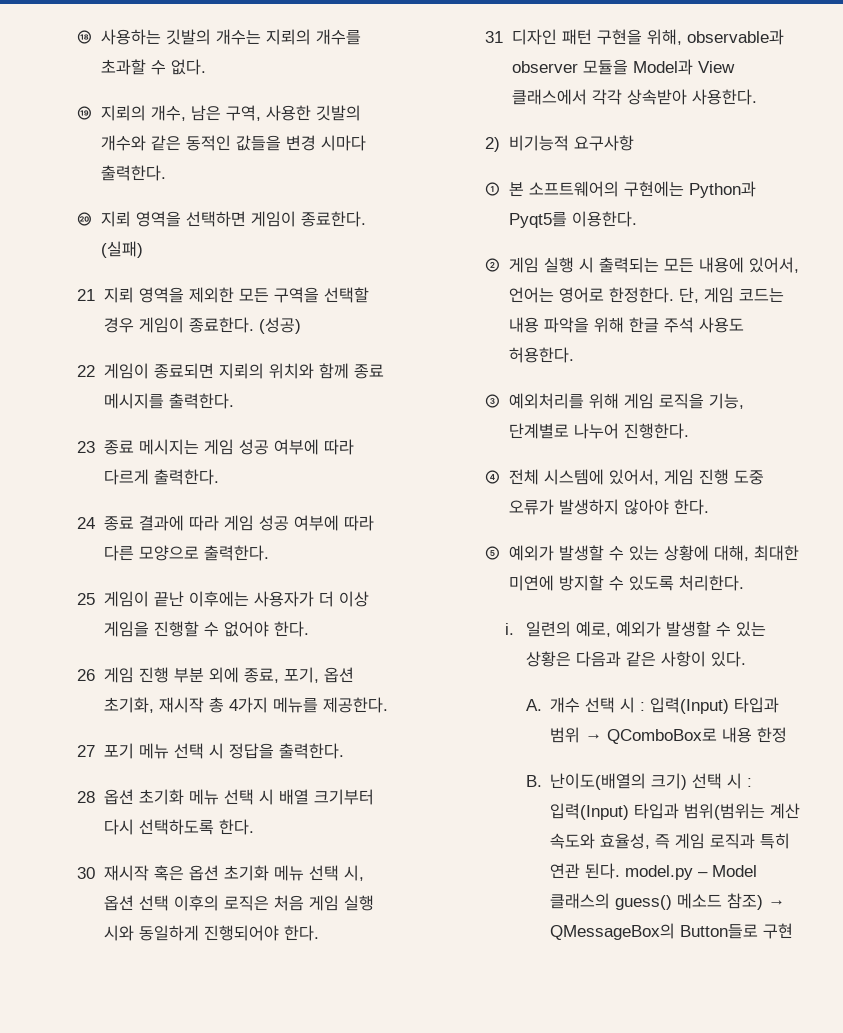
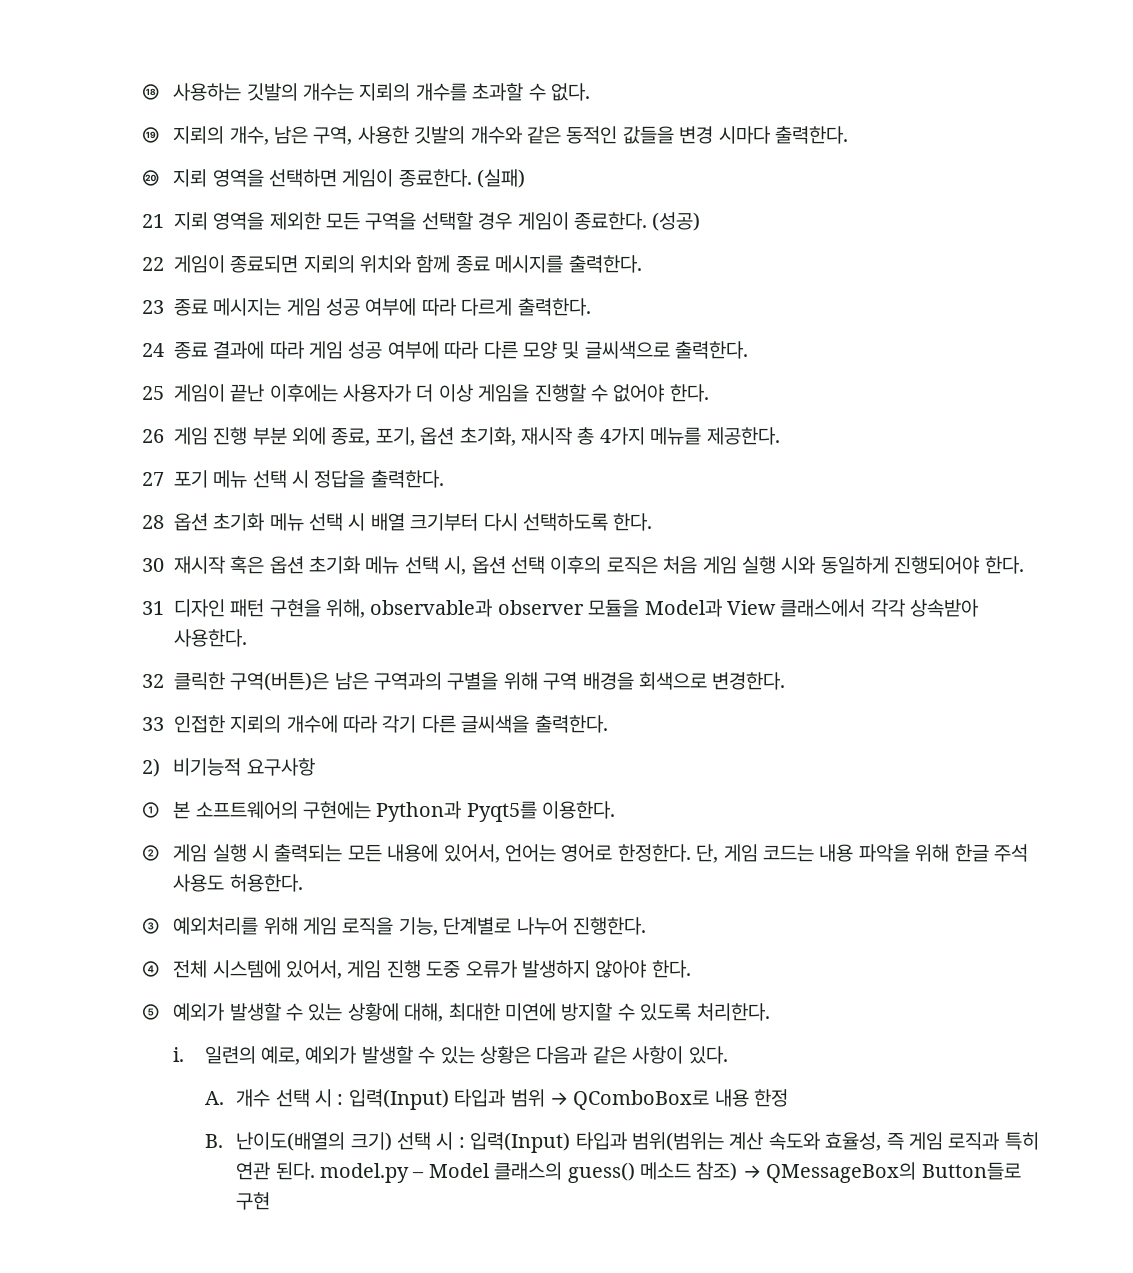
[138,545,199,561] 모양으로 -> [523,341,670,359] 모양 및 글씨색으로
(757, 97) none -> [141,672,786,691] [141,715,608,733] // 32 클릭한 구역(버튼)은 남은 구역과의 구별을 위해 구역 배경을 회색으로 변경한다. // 33 인접한 지뢰의 개수에 따라 각기 다른 글씨색을 출력한다.

